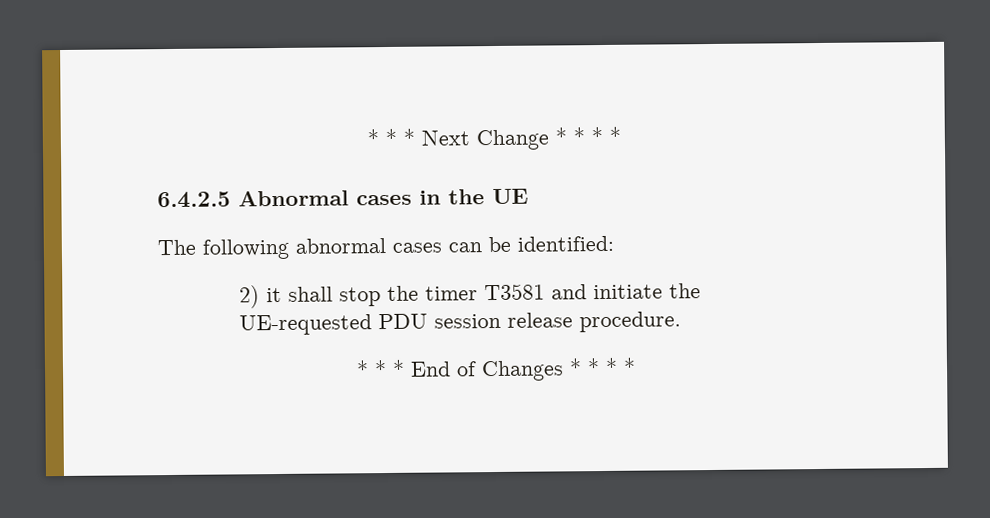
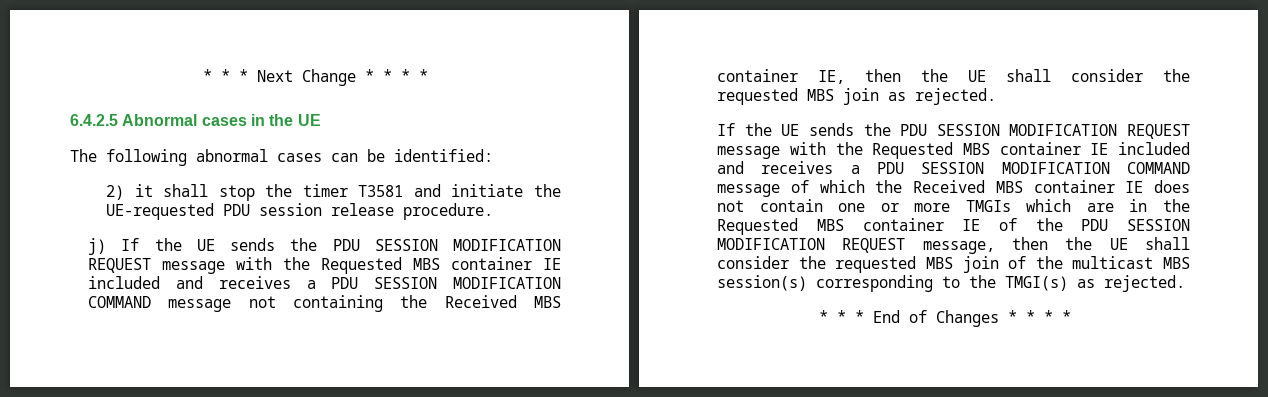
(682, 322) none -> [88,238,562,255] [88,257,561,274] [88,276,561,289] [88,295,561,312] [717,69,1190,84] [717,88,997,105] [717,123,1190,139] [717,142,1190,159] [717,161,1190,174] [717,180,1190,197] [717,199,1190,212] [717,218,1190,235] [717,237,1190,254] [717,256,1190,273] [717,275,1186,292] // j) If the UE sends the PDU SESSION MODIFICATION REQUEST message with the Requested MBS container IE included and receives a PDU SESSION MODIFICATION COMMAND message not containing the Received MBS container IE, then the UE shall consider the requested MBS join as rejected. // If the UE sends the PDU SESSION MODIFICATION REQUEST message with the Requested MBS container IE included and receives a PDU SESSION MODIFICATION COMMAND message of which the Received MBS container IE does not contain one or more TMGIs which are in the Requested MBS container IE of the PDU SESSION MODIFICATION REQUEST message, then the UE shall consider the requested MBS join of the multicast MBS session(s) corresponding to the TMGI(s) as rejected.

